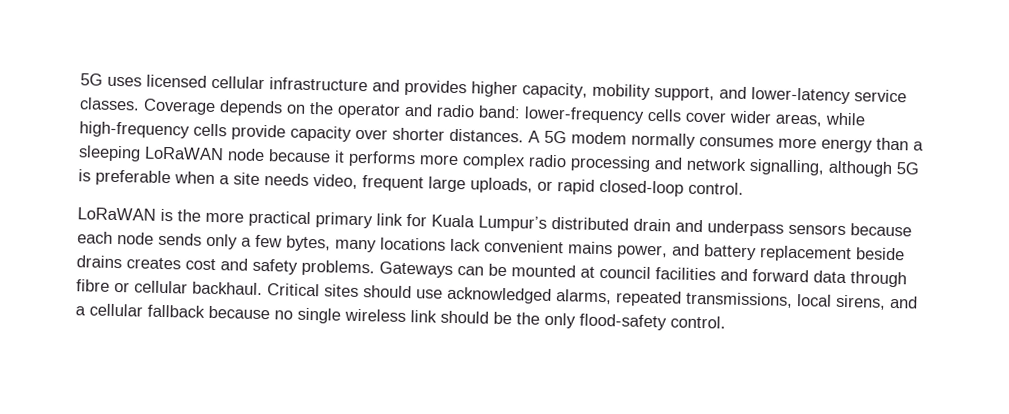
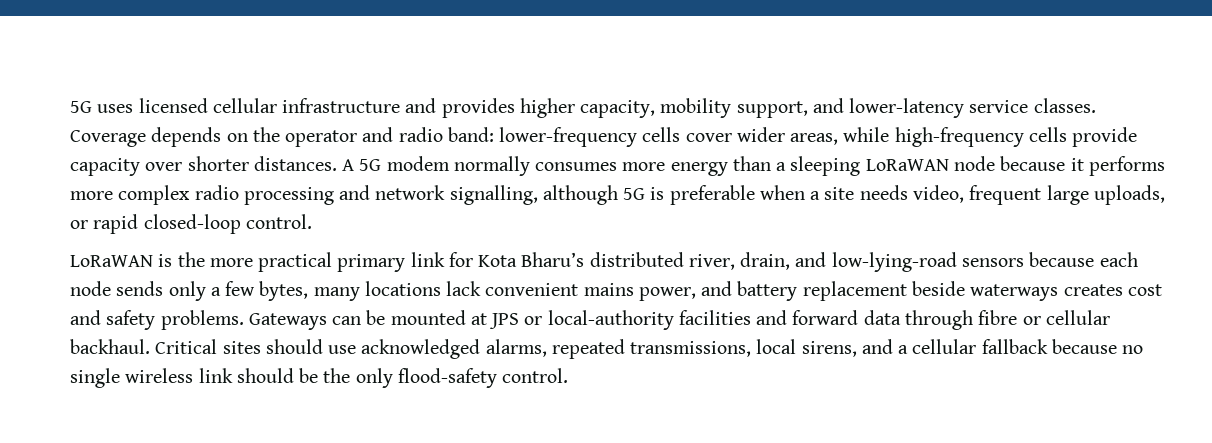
[431,214,784,237] Kuala Lumpur’s distributed drain and underpass -> [478,252,957,272] Kota Bharu’s distributed river, drain, and low-lying-road
[76,255,122,269] drains -> [970,284,1059,301] waterways
[599,265,651,280] council -> [489,310,674,330] JPS or local-authority

